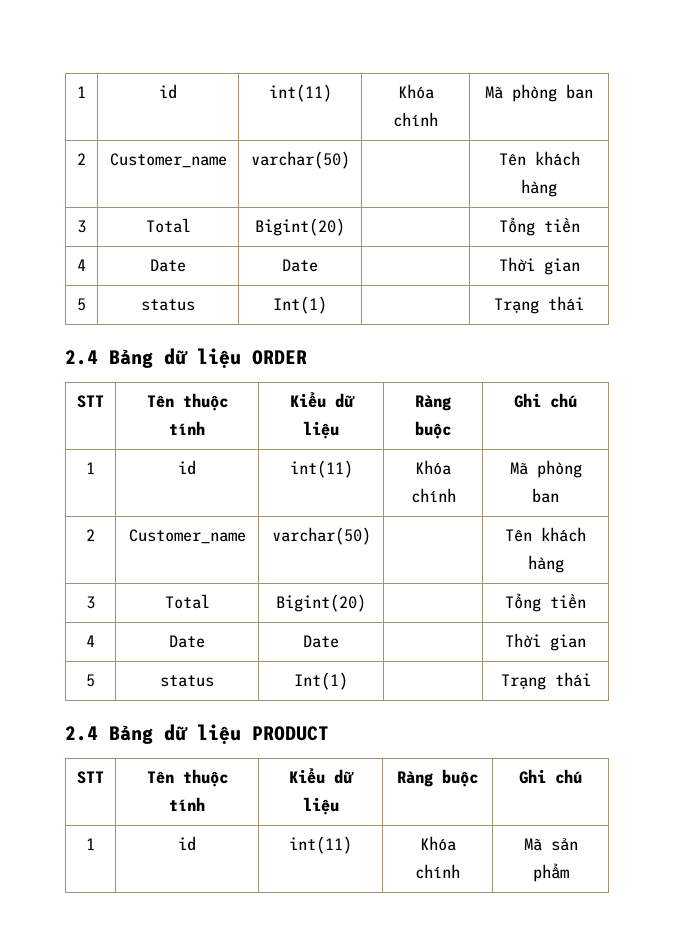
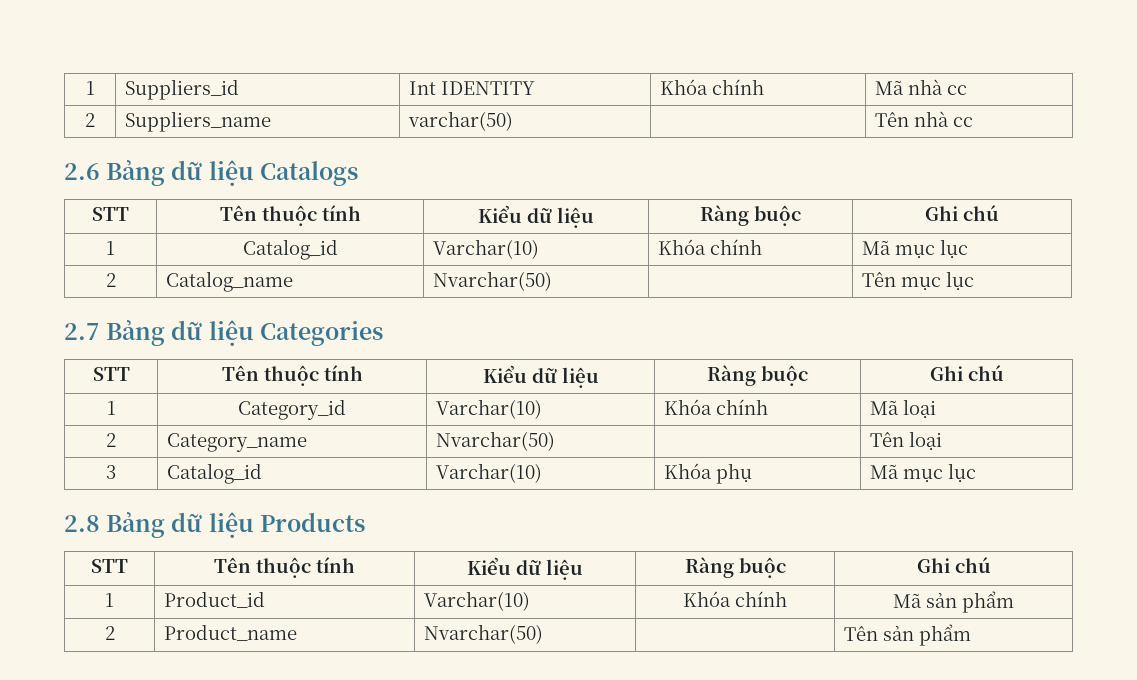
[77,86,86,98] [159,84,177,99] [268,84,332,102] [397,84,434,99] [393,112,438,127] [485,84,593,102] [77,153,86,165] [109,153,227,168] [250,151,350,169] [498,151,580,166] [521,179,557,197] [77,220,86,233] [145,218,191,233] [255,218,345,236] [498,217,580,236] [77,259,86,271] [150,259,186,272] [282,259,318,272] [498,257,580,275] [77,298,86,311] [141,299,195,311] [273,296,327,314] [494,296,584,314] [65,348,307,369] 1 | id | int(11) | Khóa chính | Mã phòng ban // 2 | Customer_name | varchar(50) | | Tên khách hàng // 3 | Total | Bigint(20) | | Tổng tiền // 4 | Date | Date | | Thời gian // 5 | status | Int(1) | | Trạng thái // 2.4 Bảng dữ liệu ORDER -> [85,81,95,95] [124,79,239,100] [408,81,535,95] [659,79,764,95] [874,79,967,95] [85,113,95,127] [124,111,271,132] [407,111,513,131] [874,111,973,127] [64,159,358,186] 1 | Suppliers_id | Int IDENTITY | Khóa chính | Mã nhà cc // 2 | Suppliers_name | varchar(50) | | Tên nhà cc // 2.6 Bảng dữ liệu Catalogs
[178,460,196,475] [289,460,353,478] [415,460,451,475] [410,488,456,503] [509,460,582,478] [532,488,559,503] [86,529,95,541] [128,529,246,544] [271,527,371,545] [505,527,586,542] [527,555,564,573] [86,596,95,609] [164,594,210,609] [276,594,366,612] [505,593,586,612] [86,635,95,647] [169,635,205,648] [303,635,339,648] [505,633,586,651] [86,674,95,687] [160,675,214,687] [294,672,348,690] [500,672,591,690] [65,724,329,745] id | int(11) | Khóa chính | Mã phòng ban // 2 | Customer_name | varchar(50) | | Tên khách hàng // 3 | Total | Bigint(20) | | Tổng tiền // 4 | Date | Date | | Thời gian // 5 | status | Int(1) | | Trạng thái // 2.4 Bảng dữ liệu PRODUCT -> [242,239,338,260] [432,239,539,259] [657,239,762,255] [861,239,968,259] [105,273,116,287] [165,271,293,292] [432,271,552,291] [861,271,974,291] [64,319,383,346] Catalog_id | Varchar(10) | Khóa chính | Mã mục lục // 2 | Catalog_name | Nvarchar(50) | | Tên mục lục // 2.7 Bảng dữ liệu Categories
[178,836,196,851] [289,836,352,854] id | int(11) -> [238,399,346,420] [435,399,542,419] [663,399,768,415] [869,399,936,419] [106,433,116,447] [166,433,307,452] [435,431,555,451] [869,431,942,451] [106,465,116,479] [166,463,262,484] [435,463,542,483] [663,463,752,484] [869,463,976,483] [64,511,365,538] [91,559,128,573] [214,557,355,578] [467,557,583,580] [684,557,786,578] [916,557,991,573] [105,593,114,607] [163,591,265,608] [423,591,530,611] Category_id | Varchar(10) | Khóa chính | Mã loại // 2 | Category_name | Nvarchar(50) | | Tên loại // 3 | Catalog_id | Varchar(10) | Khóa phụ | Mã mục lục // 2.8 Bảng dữ liệu Products // STT | Tên thuộc tính | Kiểu dữ liệu | Ràng buộc | Ghi chú // 1 | Product_id | Varchar(10)
(569, 872) none -> [104,626,115,640] [163,624,297,641] [423,624,543,644] [843,624,971,646] // 2 | Product_name | Nvarchar(50) | | Tên sản phẩm

